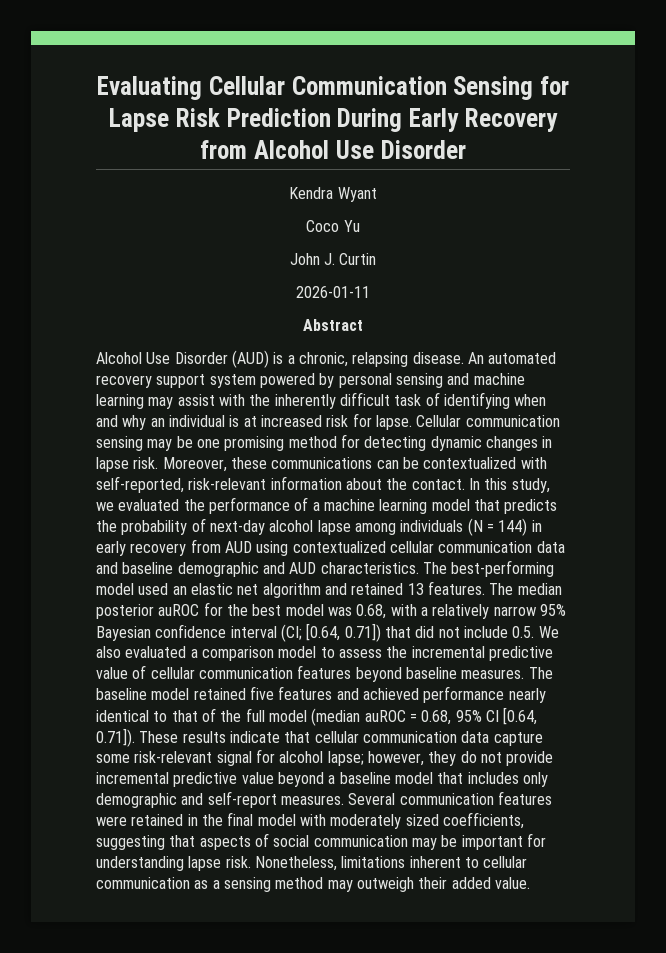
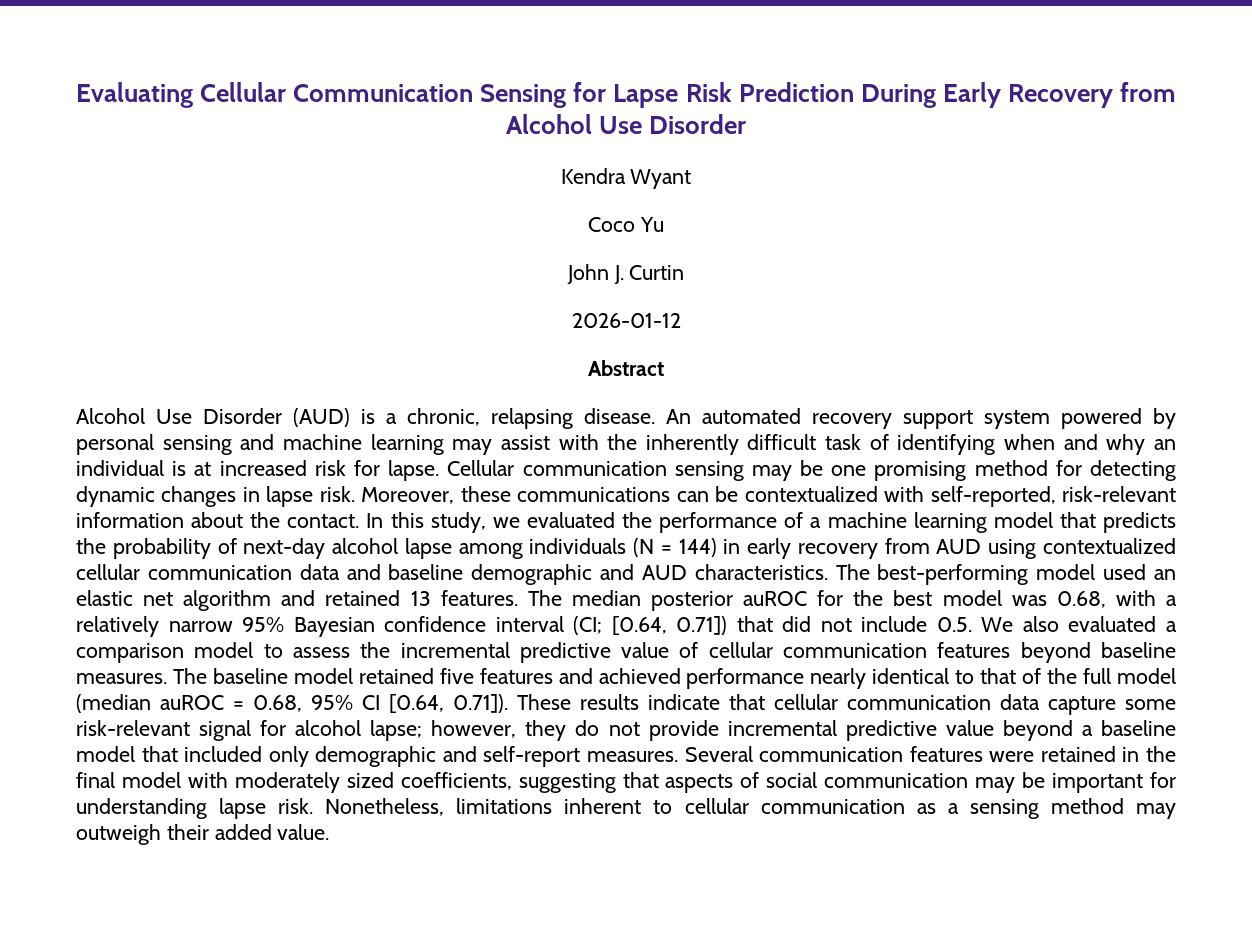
[296,286,370,298] 2026-01-11 -> [571,313,681,328] 2026-01-12
[467,772,519,784] includes -> [184,746,263,762] included

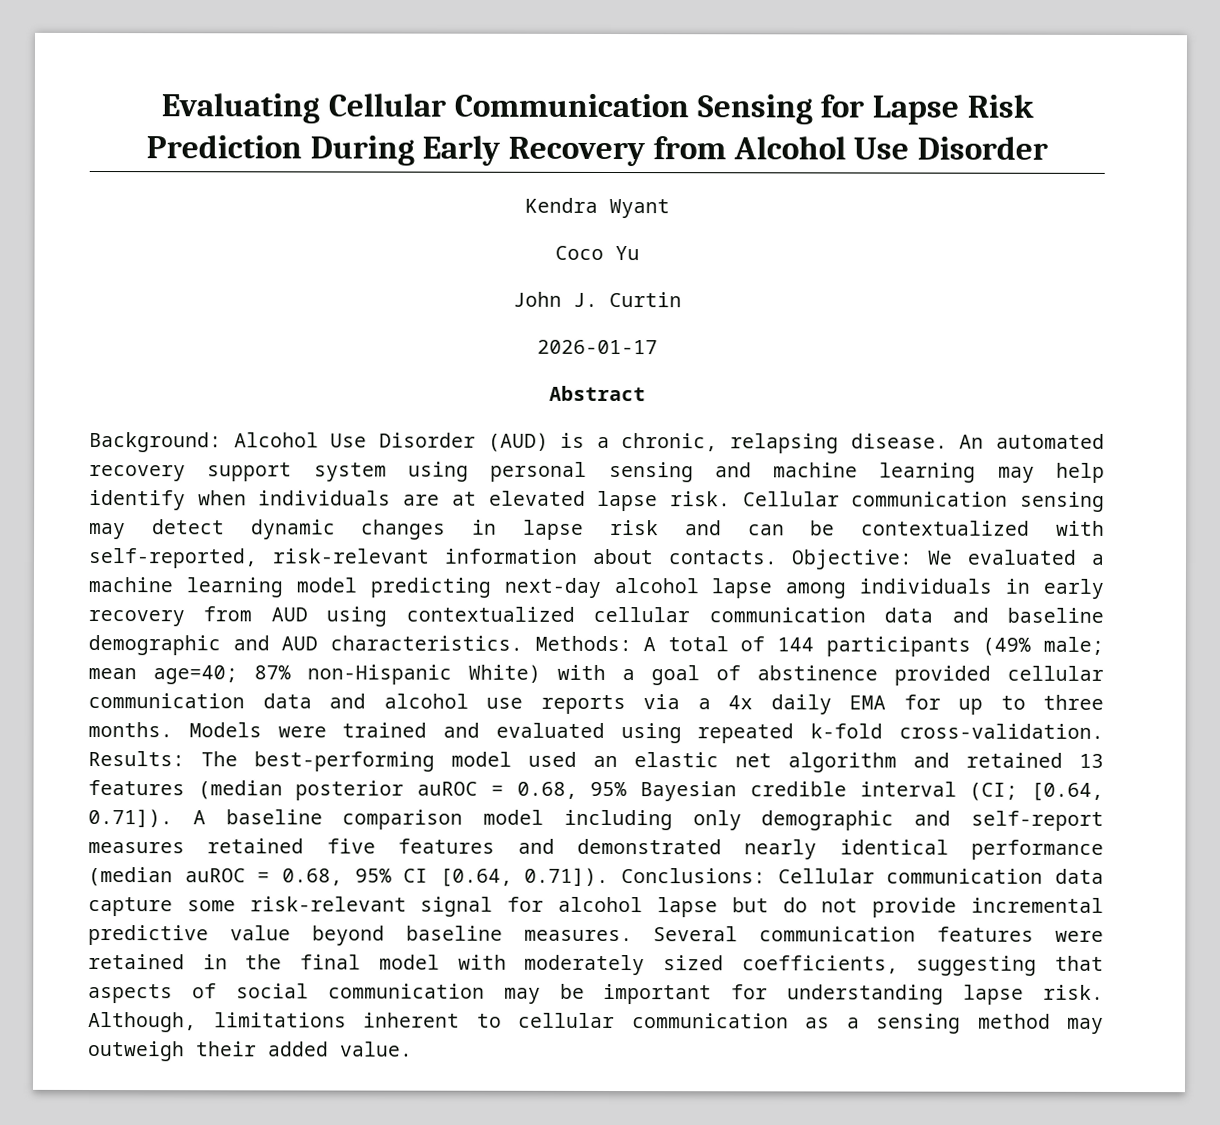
[571,313,681,328] 2026-01-12 -> [536,339,658,355] 2026-01-17
(664, 368) none -> [89,431,222,453] Background:
[1060,408,1176,429] powered by -> [407,461,469,482] using
[500,434,1176,455] [76,460,1176,481] [76,486,671,507] assist with the inherently difficult task of identifying when and why an individual is at increased risk for lapse. Cellular communication sensing may be one promising method for detecting dynamic changes in lapse risk. Moreover, these communications -> [1055,462,1105,483] [89,489,1105,512] [89,519,722,540] help identify when individuals are at elevated lapse risk. Cellular communication sensing may detect dynamic changes in lapse risk and
[250,512,1177,533] [76,538,237,559] the contact. In this study, we evaluated the performance of a machine learning model that predicts the probability of -> [667,549,1105,570] [88,576,491,598] contacts. Objective: We evaluated a machine learning model predicting
[633,538,717,557] (N = 144) -> (993, 586) none
(828, 572) none -> [534,635,1104,657] [88,664,1104,686] [88,692,1104,715] [88,721,1105,744] [88,750,185,767] Methods: A total of 144 participants (49% male; mean age=40; 87% non-Hispanic White) with a goal of abstinence provided cellular communication data and alcohol use reports via a 4x daily EMA for up to three months. Models were trained and evaluated using repeated k-fold cross-validation. Results:
[440,590,1177,611] [76,616,233,637] features. The median posterior auROC for the best model was 0.68, with a relatively narrow -> [88,779,578,801] features (median posterior auROC = 0.68,
[384,616,487,632] confidence -> [749,781,847,797] credible
[676,616,1177,635] [76,642,1176,663] [76,668,1177,689] 0.71]) that did not include 0.5. We also evaluated a comparison model to assess the incremental predictive value of cellular communication features beyond baseline measures. The baseline model retained five features and achieved performance nearly identical to that of the full model -> [88,808,1105,831] [88,838,1104,860] 0.71]). A baseline comparison model including only demographic and self-report measures retained five features and demonstrated nearly identical performance
[517,694,838,710] These results indicate that cellular -> [621,868,875,884] Conclusions: Cellular
[370,720,567,741] lapse; however, they -> [656,897,769,918] lapse but
[1081,720,1177,736] [76,746,581,767] a baseline model that included only demographic and self-report -> [405,925,503,941] baseline
[325,798,445,816] Nonetheless, -> [88,1011,197,1033] Although,

